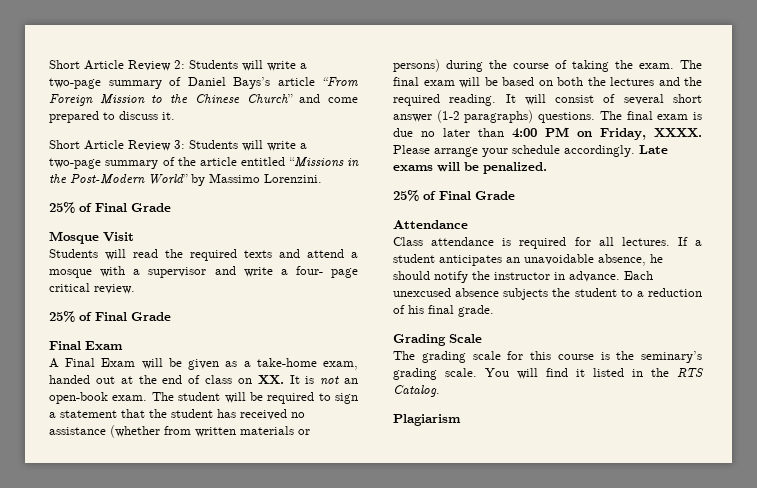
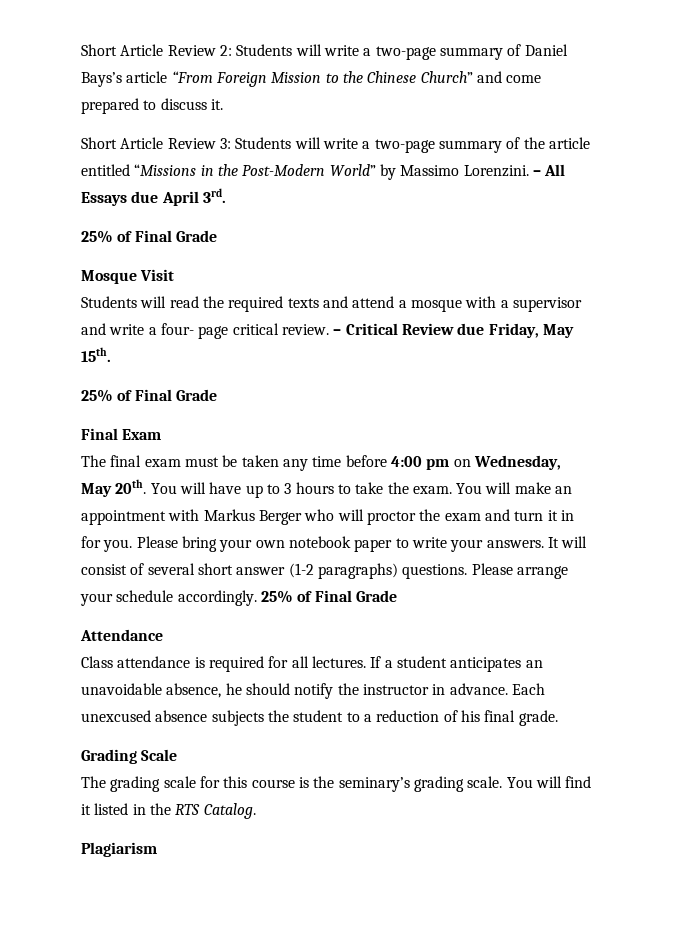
(322, 178) none -> [532,164,566,176] [81,188,226,206] – All Essays due April 3rd.
(135, 289) none -> [333,323,574,338] [81,347,111,362] – Critical Review due Friday, May 15th.
[49,358,359,370] [49,375,358,385] [49,392,358,404] [49,409,305,420] [49,425,310,438] [393,59,702,72] [393,77,702,88] [393,94,497,106] A Final Exam will be given as a take-home exam, handed out at the end of class on XX. It is not an open-book exam. The student will be required to sign a statement that the student has received no assistance (whether from written materials or persons) during the course of taking the exam. The final exam will be based on both the lectures and the required reading. -> [81,455,561,471] [81,479,573,498] [81,509,574,525] [81,536,544,552] The final exam must be taken any time before 4:00 pm on Wednesday, May 20th. You will have up to 3 hours to take the exam. You will make an appointment with Markus Berger who will proctor the exam and turn it in for you. Please bring your own notebook paper to write your answers.
[599,111,702,120] [393,127,702,140] The final exam is due no later than 4:00 PM on Friday, XXXX. -> (468, 571) none
[639,145,668,154] [393,162,547,174] Late exams will be penalized. // -> (257, 598) none

